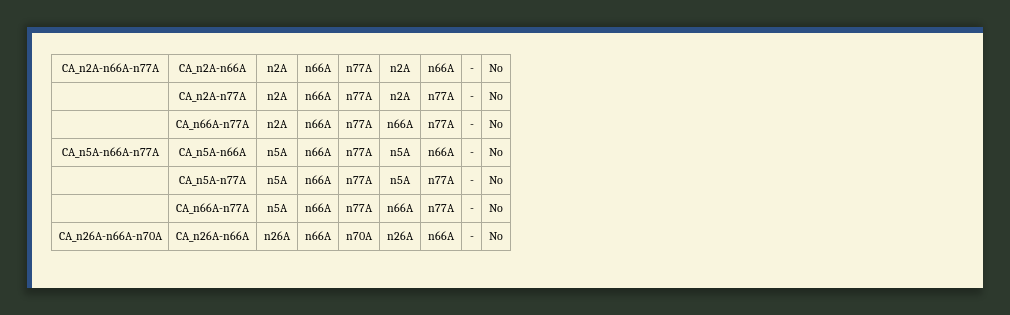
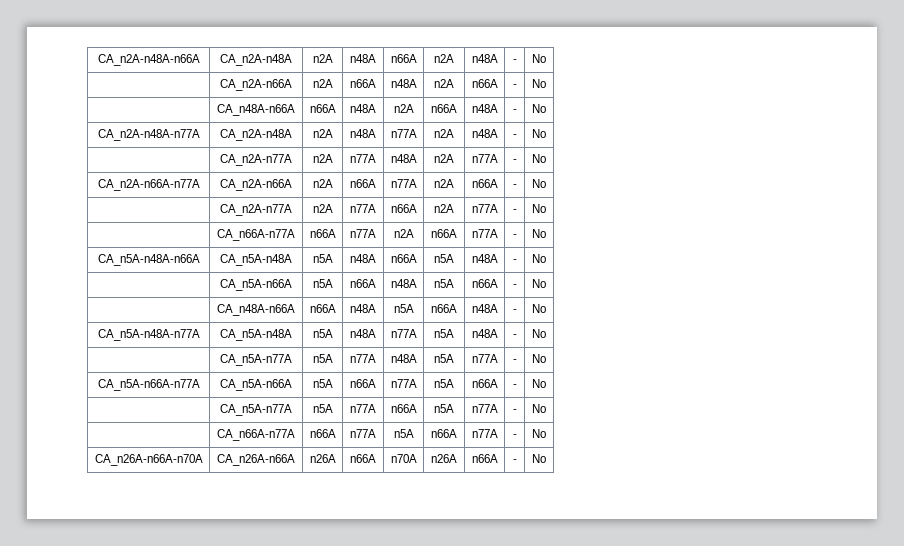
(61, 68) none -> [97,54,200,66] [220,54,292,66] [312,54,333,63] [350,54,376,63] [390,54,417,63] [434,54,454,63] [471,54,498,63] [512,59,517,63] [532,54,546,63] [220,79,292,91] [312,79,333,88] [350,79,376,88] [390,79,417,88] [434,79,454,88] [471,79,498,88] [512,84,517,88] [532,79,546,88] [217,104,295,116] [309,104,336,113] [350,104,376,113] [393,104,414,113] [431,104,457,113] [471,104,498,113] [512,109,517,113] [532,104,546,113] [97,129,200,141] [220,129,292,141] [312,129,333,138] [350,129,376,138] [390,129,417,138] [434,129,454,138] [471,129,498,138] [512,134,517,138] [532,129,546,138] [220,154,292,166] [312,154,333,163] [350,154,376,163] [390,154,417,163] [434,154,454,163] [471,154,498,163] [512,159,517,163] [532,154,546,163] CA_n2A-n48A-n66A | CA_n2A-n48A | n2A | n48A | n66A | n2A | n48A | - | No // | CA_n2A-n66A | n2A | n66A | n48A | n2A | n66A | - | No // | CA_n48A-n66A | n66A | n48A | n2A | n66A | n48A | - | No // CA_n2A-n48A-n77A | CA_n2A-n48A | n2A | n48A | n77A | n2A | n48A | - | No // | CA_n2A-n77A | n2A | n77A | n48A | n2A | n77A | - | No //
[305,91,332,100] [346,92,373,100] | n66A | n77A -> [350,204,376,213] [390,204,417,213] | n77A | n66A
[267,120,288,128] [305,119,332,128] [346,120,373,128] [387,119,414,128] | n2A | n66A | n77A | n66A -> [309,229,336,238] [350,229,376,238] [393,229,414,238] [431,229,457,238] [471,229,498,238] [512,234,517,238] [532,229,546,238] [97,254,200,266] [220,254,292,266] [312,254,333,263] [350,254,376,263] [390,254,417,263] [434,254,454,263] [471,254,498,263] [512,259,517,263] [532,254,546,263] [220,279,292,291] [312,279,333,288] [350,279,376,288] [390,279,417,288] [434,279,454,288] [471,279,498,288] [512,284,517,288] [532,279,546,288] [217,304,295,316] [309,304,336,313] [350,304,376,313] [393,304,414,313] [431,304,457,313] [471,304,498,313] [512,309,517,313] [532,304,546,313] [97,329,200,341] [220,329,292,341] [312,329,333,338] [350,329,376,338] [390,329,417,338] [434,329,454,338] [471,329,498,338] [512,334,517,338] [532,329,546,338] [220,354,292,366] [312,354,333,363] [350,354,376,363] [390,354,417,363] [434,354,454,363] | n66A | n77A | n2A | n66A | n77A | - | No // CA_n5A-n48A-n66A | CA_n5A-n48A | n5A | n48A | n66A | n5A | n48A | - | No // | CA_n5A-n66A | n5A | n66A | n48A | n5A | n66A | - | No // | CA_n48A-n66A | n66A | n48A | n5A | n66A | n48A | - | No // CA_n5A-n48A-n77A | CA_n5A-n48A | n5A | n48A | n77A | n5A | n48A | - | No // | CA_n5A-n77A | n5A | n77A | n48A | n5A
[305,175,332,184] [346,176,373,184] | n66A | n77A -> [350,404,376,413] [390,404,417,413] | n77A | n66A
[267,204,288,212] [305,203,332,212] [346,204,373,212] | n5A | n66A | n77A -> [309,429,336,438] [350,429,376,438] [393,429,414,438] | n66A | n77A | n5A

